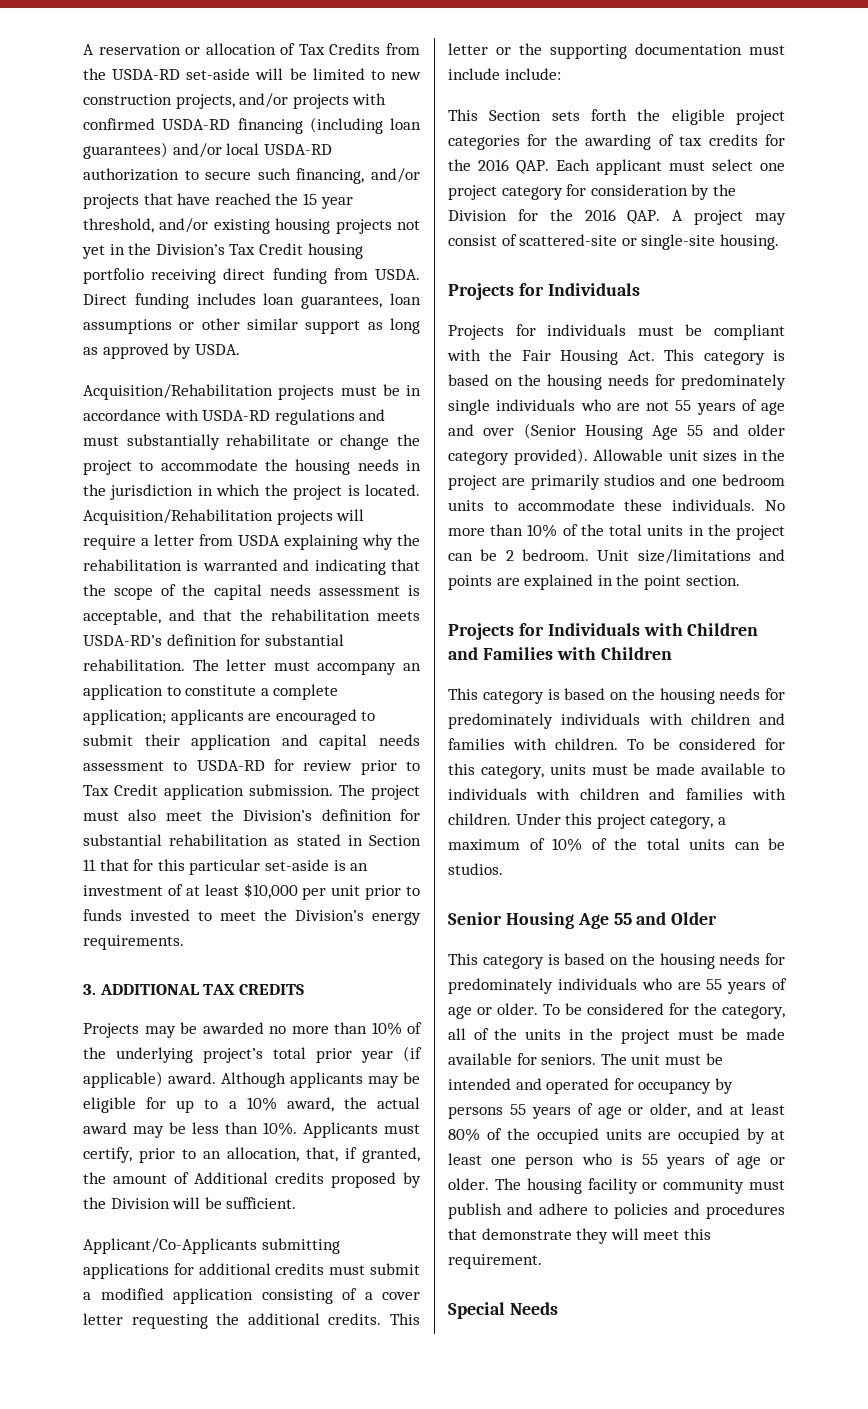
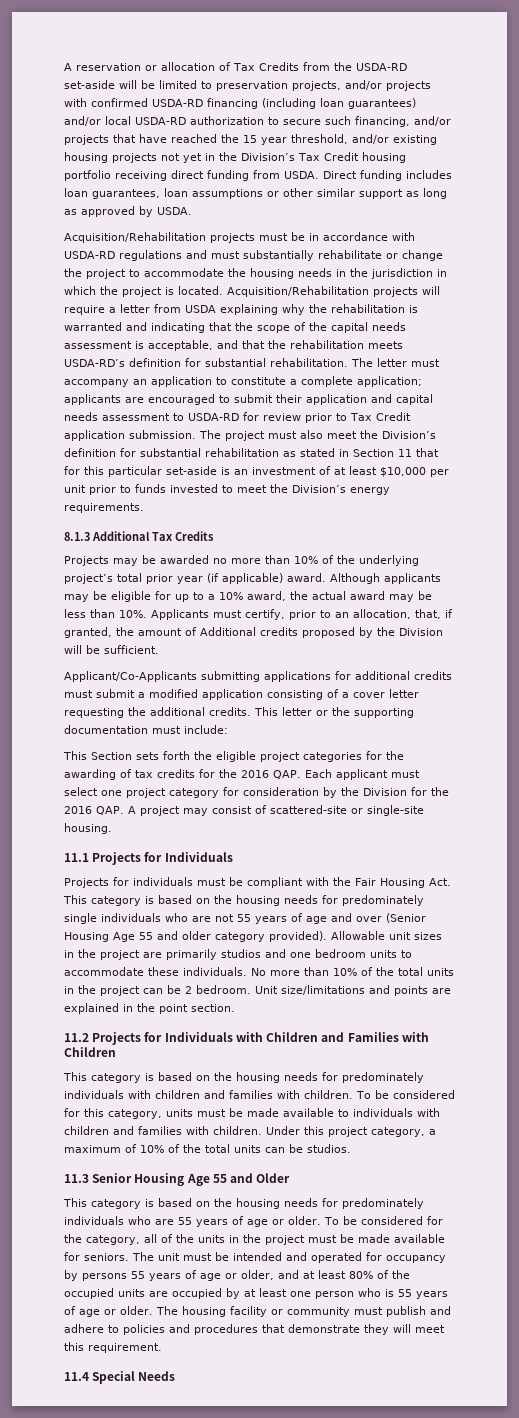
[391,72,421,80] [83,94,172,105] new construction -> [216,81,288,91] preservation
[83,984,304,995] 3. ADDITIONAL TAX CREDITS -> [64,531,214,541] 8.1.3 Additional Tax Credits
[448,68,500,80] include -> (181, 730) none
(779, 242) none -> [64,853,89,862] 11.1
(740, 580) none -> [64,1033,89,1042] 11.2
(503, 869) none -> [64,1174,89,1183] 11.3
(542, 1261) none -> [64,1372,89,1381] 11.4

